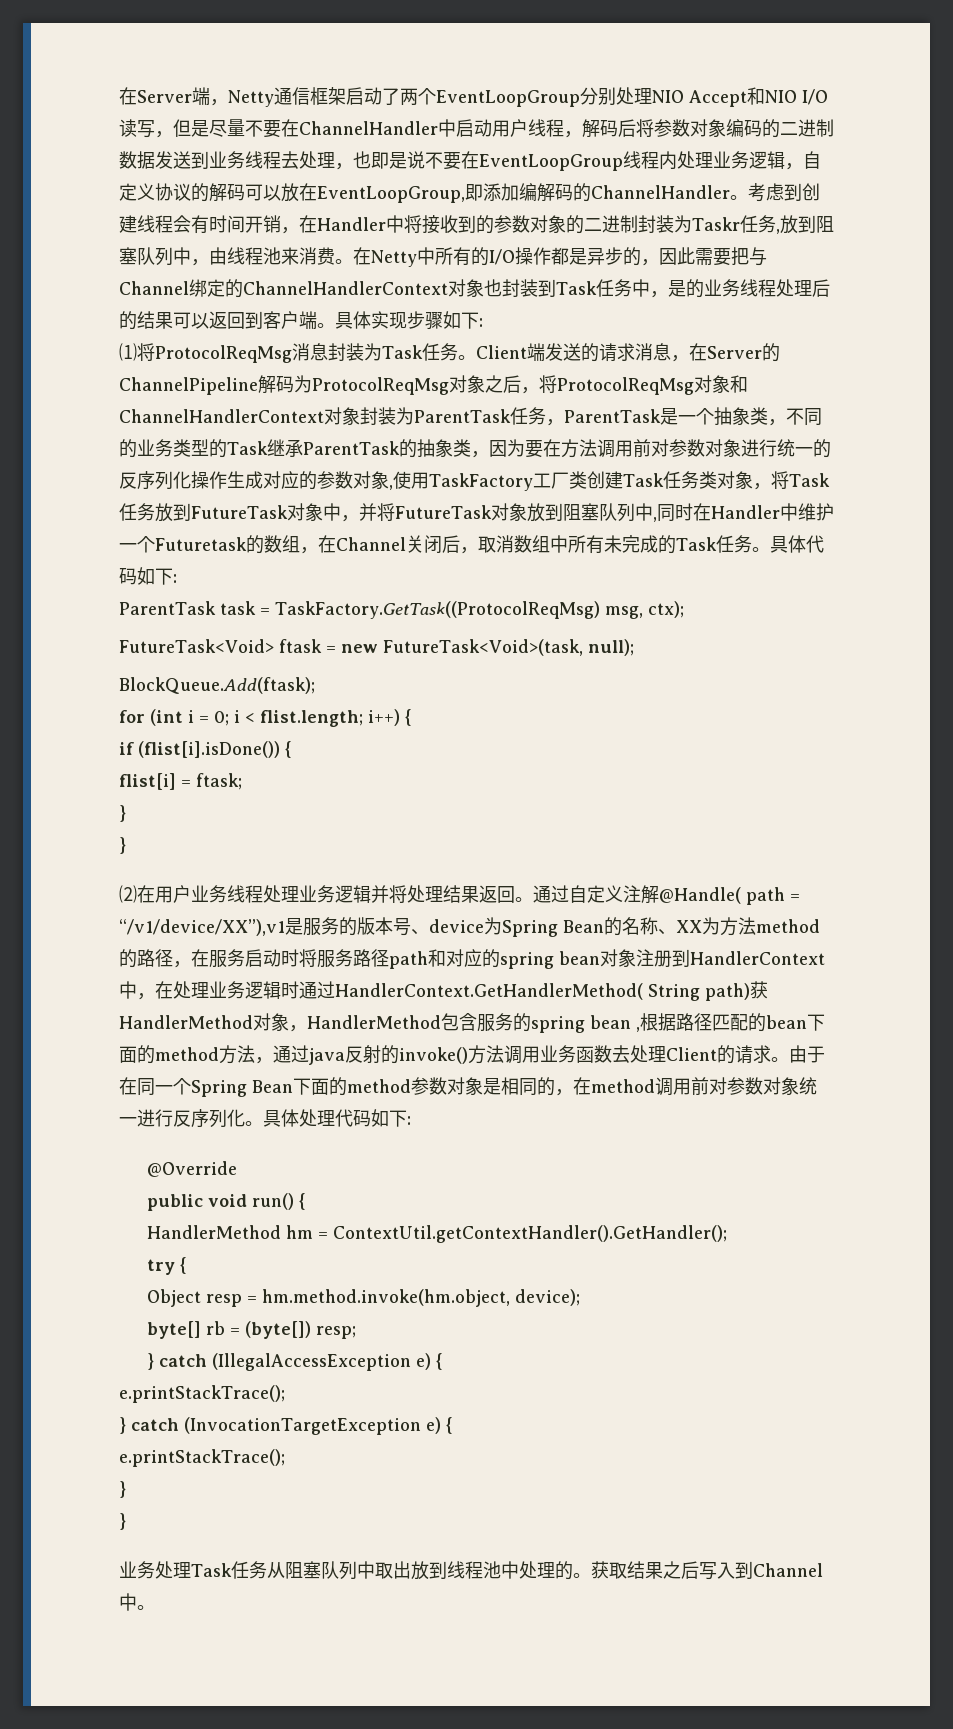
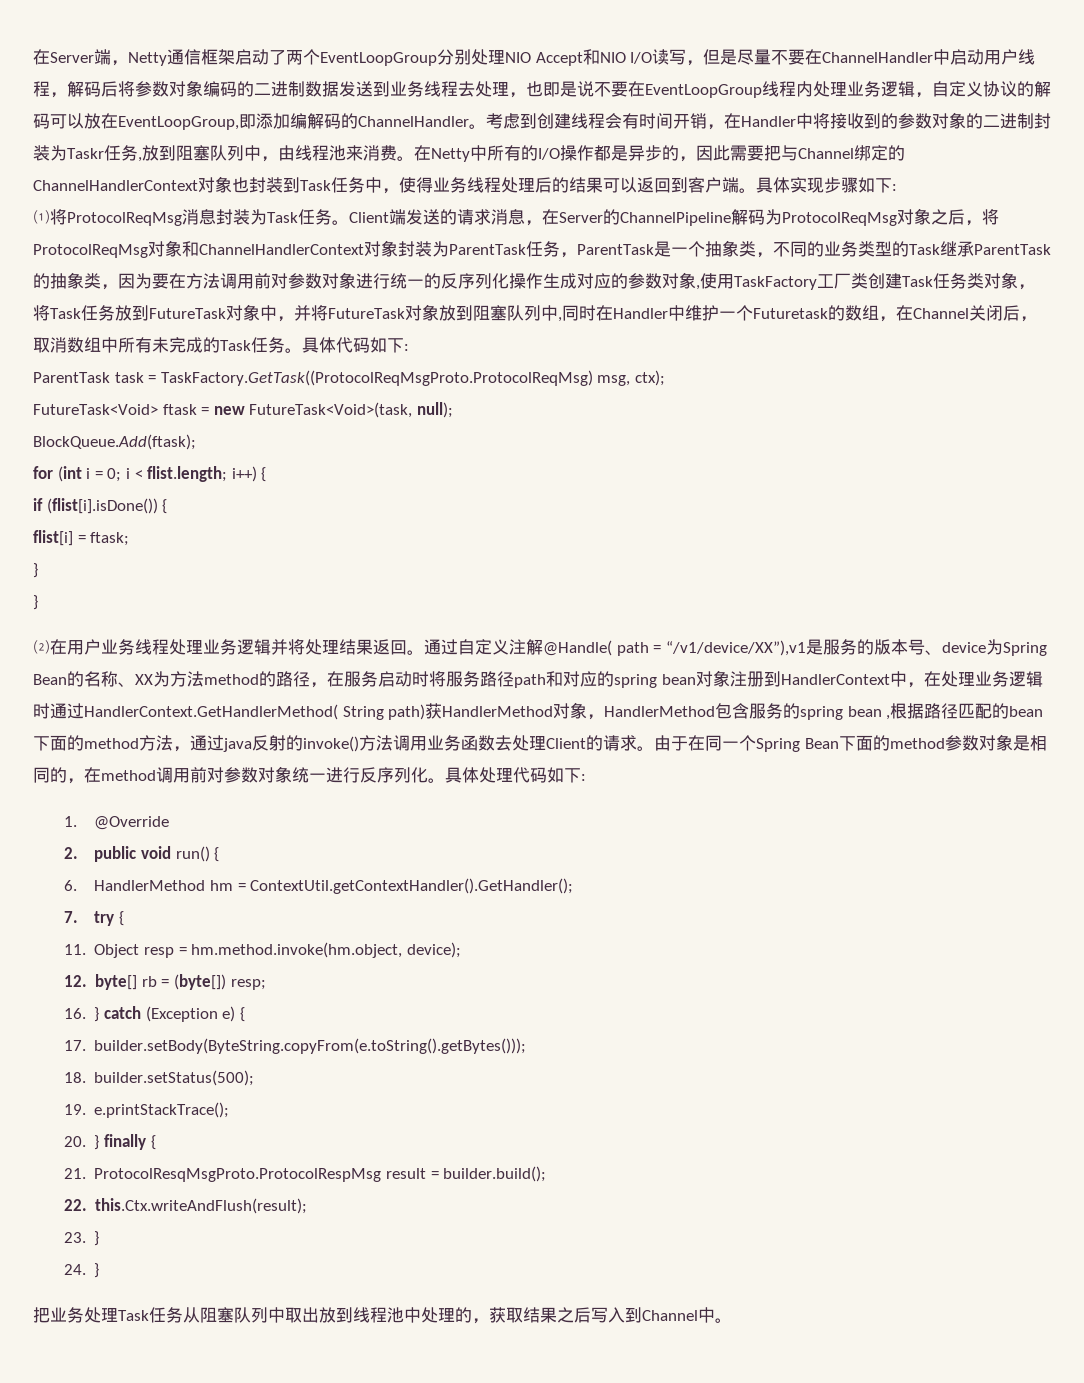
[667,279,704,298] 是的 -> [399,177,433,193] 使得
[274,601,600,619] TaskFactory.GetTask((ProtocolReqMsg) -> [160,370,593,386] TaskFactory.GetTask((ProtocolReqMsgProto.ProtocolReqMsg)
(411, 1120) none -> [63,816,77,827] 1.
(238, 1169) none -> [63,847,78,859] 2.
(307, 1201) none -> [63,880,77,891] 6.
(728, 1234) none -> [63,911,78,923] 7.
(188, 1265) none -> [63,944,86,955] 11.
(581, 1297) none -> [63,975,87,987] 12.
[147,1353,444,1371] [119,1385,285,1403] [119,1417,453,1435] [119,1449,285,1467] [119,1481,126,1498] [119,1513,126,1530] } catch (IllegalAccessException e) { // e.printStackTrace(); // } catch (InvocationTargetException e) { // e.printStackTrace(); // } // } // -> [63,1006,245,1022] [63,1038,527,1054] [63,1070,255,1086] [63,1102,230,1118] [63,1134,156,1150] [63,1166,547,1182] [63,1198,308,1214] [63,1231,100,1246] [63,1263,100,1278] [33,1307,50,1323] 16. } catch (Exception e) { // 17. builder.setBody(ByteString.copyFrom(e.toString().getBytes())); // 18. builder.setStatus(500); // 19. e.printStackTrace(); // 20. } finally { // 21. ProtocolResqMsgProto.ProtocolRespMsg result = builder.build(); // 22. this.Ctx.writeAndFlush(result); // 23. } // 24. } // 把
[572,1573,591,1578] 。 -> [472,1318,489,1324] ，

